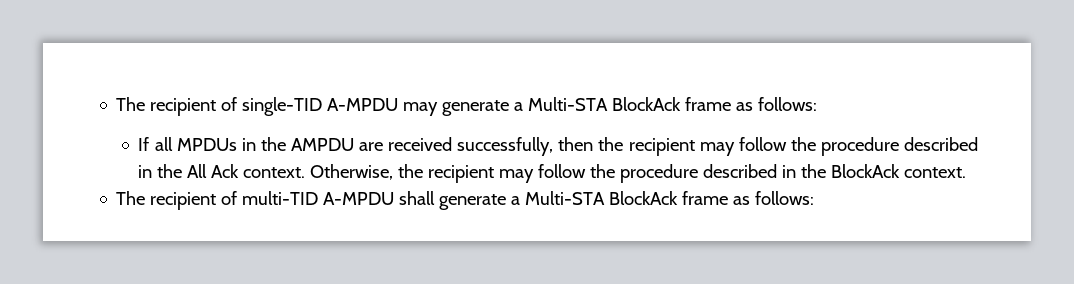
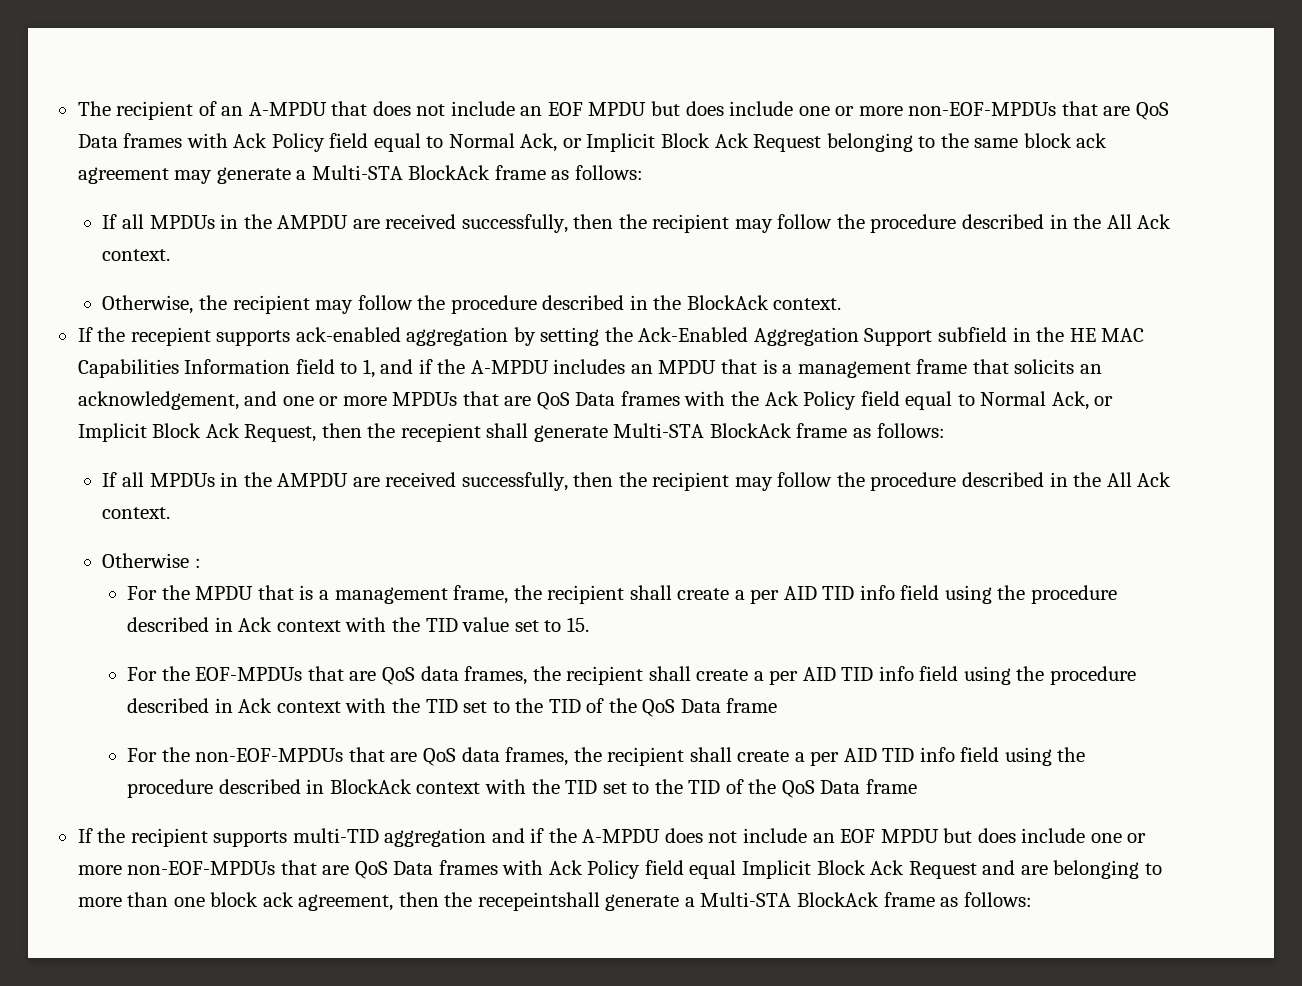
[116,97,399,116] The recipient of single-TID A-MPDU -> [77,101,1169,120] [77,133,1108,152] [77,167,169,184] The recipient of an A-MPDU that does not include an EOF MPDU but does include one or more non-EOF-MPDUs that are QoS Data frames with Ack Policy field equal to Normal Ack, or Implicit Block Ack Request belonging to the same block ack agreement
(306, 172) none -> (171, 255) //
[116,191,436,210] The recipient of multi-TID A-MPDU shall -> [77,327,1145,346] [77,359,1102,378] [77,391,1114,410] [77,423,945,442] [102,472,1172,491] [102,507,171,519] [102,553,201,568] [127,585,1118,604] [127,617,589,632] [127,666,1137,685] [127,698,778,717] [127,747,1086,766] [127,779,917,798] [77,828,1147,847] [77,860,1162,879] [77,892,600,911] If the recepient supports ack-enabled aggregation by setting the Ack-Enabled Aggregation Support subfield in the HE MAC Capabilities Information field to 1, and if the A-MPDU includes an MPDU that is a management frame that solicits an acknowledgement, and one or more MPDUs that are QoS Data frames with the Ack Policy field equal to Normal Ack, or Implicit Block Ack Request, then the recepient shall generate Multi-STA BlockAck frame as follows: // If all MPDUs in the AMPDU are received successfully, then the recipient may follow the procedure described in the All Ack context. // Otherwise : // For the MPDU that is a management frame, the recipient shall create a per AID TID info field using the procedure described in Ack context with the TID value set to 15. // For the EOF-MPDUs that are QoS data frames, the recipient shall create a per AID TID info field using the procedure described in Ack context with the TID set to the TID of the QoS Data frame // For the non-EOF-MPDUs that are QoS data frames, the recipient shall create a per AID TID info field using the procedure described in BlockAck context with the TID set to the TID of the QoS Data frame // If the recipient supports multi-TID aggregation and if the A-MPDU does not include an EOF MPDU but does include one or more non-EOF-MPDUs that are QoS Data frames with Ack Policy field equal Implicit Block Ack Request and are belonging to more than one block ack agreement, then the recepeintshall

